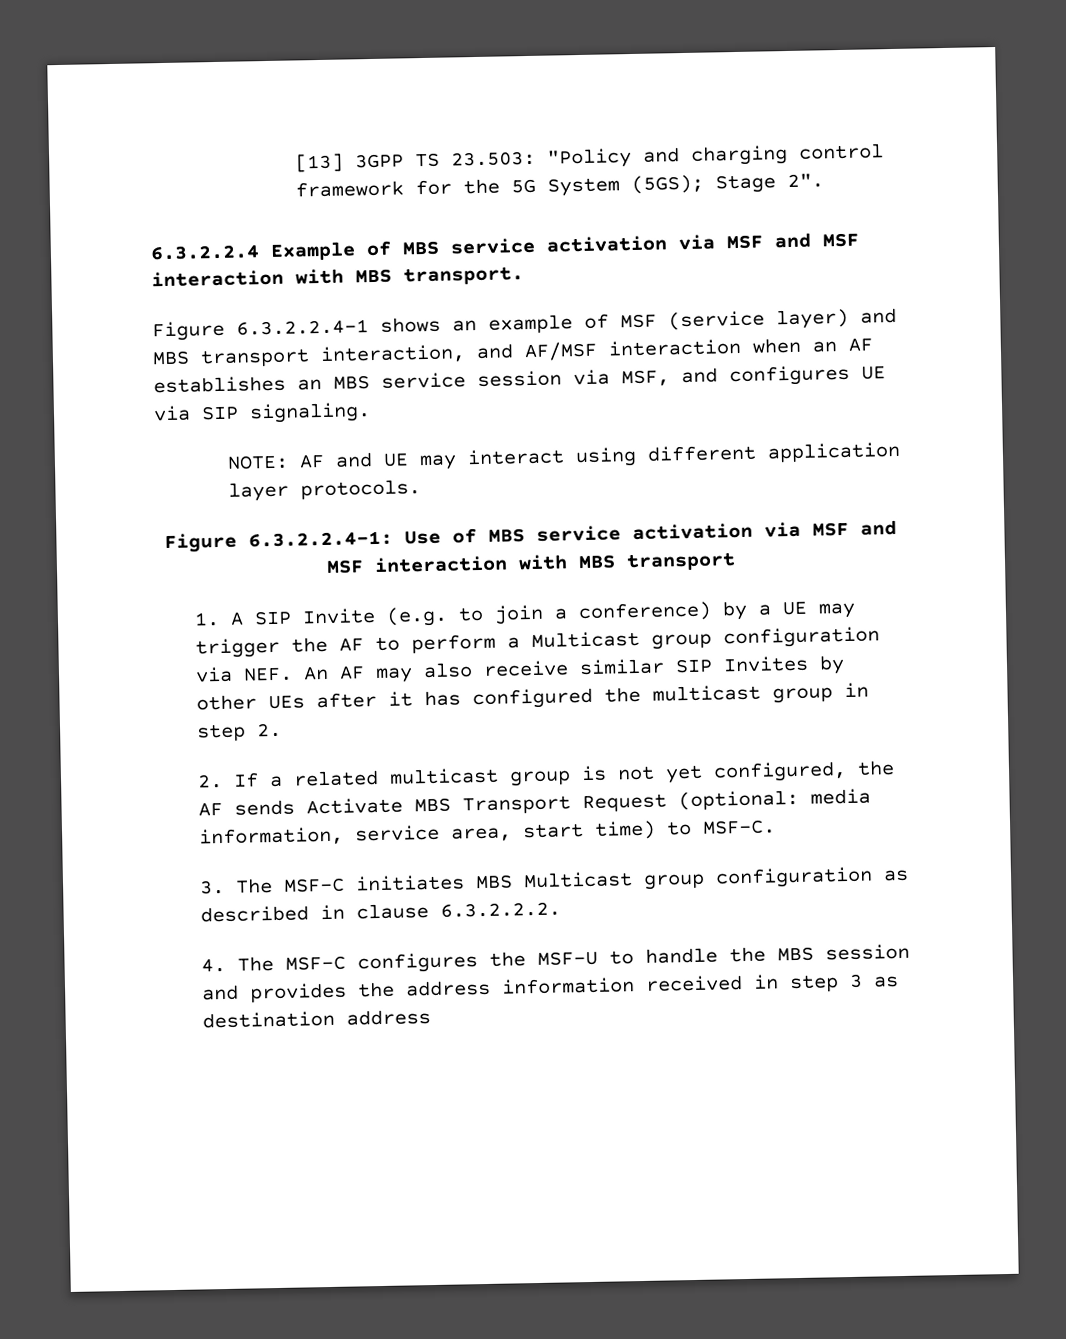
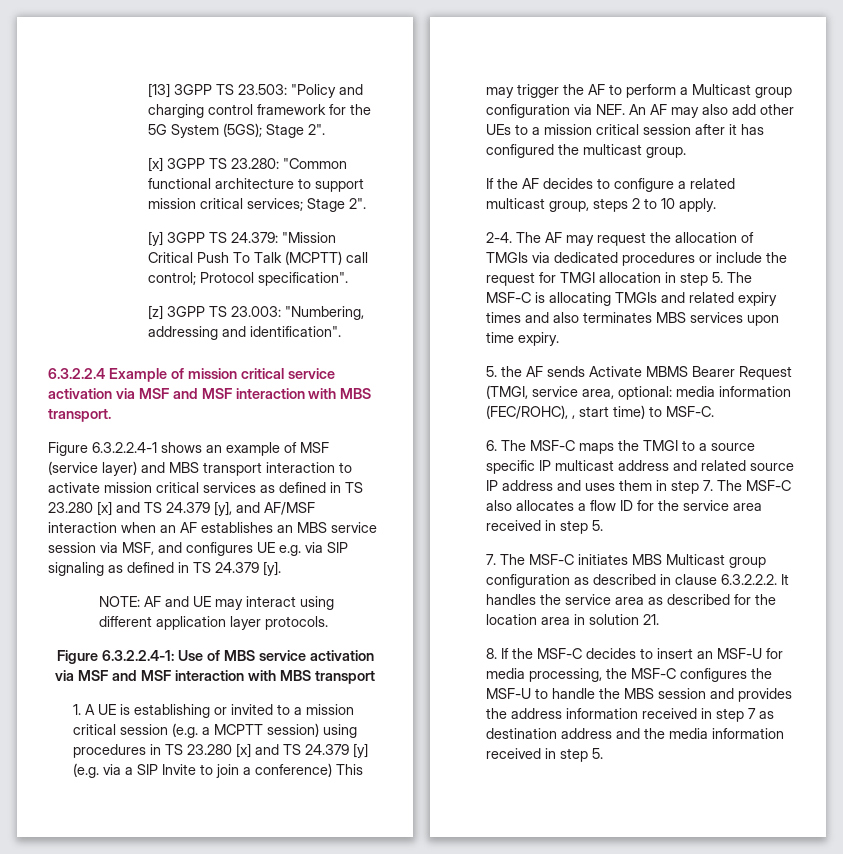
(825, 181) none -> [148,157,348,172] [148,178,365,192] [148,198,367,212] [148,231,337,246] [148,251,369,265] [148,272,349,286] [148,305,365,320] [148,326,342,340] // [x] 3GPP TS 23.280: "Common functional architecture to support mission critical services; Stage 2". // [y] 3GPP TS 24.379: "Mission Critical Push To Talk (MCPTT) call control; Protocol specification". // [z] 3GPP TS 23.003: "Numbering, addressing and identification".
[402,240,440,256] MBS -> [187,368,284,379] mission critical
[320,344,466,365] interaction, -> [266,462,352,473] [48,482,363,493] [48,501,232,516] interaction to activate mission critical services as defined in TS 23.280 [x] and TS 24.379 [y],
(886, 373) none -> [279,545,301,556] e.g.
[249,402,371,424] signaling. -> [48,561,281,576] signaling as defined in TS 24.379 [y].
(244, 618) none -> [98,704,355,718] [73,723,358,738] [73,743,369,758] [73,763,134,778] UE is establishing or invited to a mission critical session (e.g. a MCPTT session) using procedures in TS 23.280 [x] and TS 24.379 [y] (e.g. via a
[385,606,448,627] (e.g. -> (197, 769) none
[721,600,807,621] by a UE -> [336,764,364,775] This
[482,655,845,677] [195,694,305,711] receive similar SIP Invites by other UEs -> [732,104,795,115] [486,124,692,135] add other UEs to a mission critical session
[771,682,869,704] [195,722,282,742] [196,760,895,789] [197,788,871,817] [198,819,776,847] [198,879,225,895] group in step 2. // 2. If a related multicast group is not yet configured, the AF sends Activate MBS Transport Request (optional: media information, service area, start time) to MSF-C. // 3. -> [646,147,687,158] [486,178,736,192] [486,198,717,212] [486,232,755,246] [486,252,788,266] [486,272,753,286] [486,292,778,306] [486,312,780,326] [486,332,560,346] [486,366,793,380] [486,385,792,400] [486,405,715,419] [486,440,756,454] [486,460,795,474] [486,480,792,494] [486,500,763,511] [486,520,604,534] [486,554,497,565] group. // If the AF decides to configure a related multicast group, steps 2 to 10 apply. // 2-4. The AF may request the allocation of TMGIs via dedicated procedures or include the request for TMGI allocation in step 5. The MSF-C is allocating TMGIs and related expiry times and also terminates MBS services upon time expiry. // 5. the AF sends Activate MBMS Bearer Request (TMGI, service area, optional: media information (FEC/ROHC), , start time) to MSF-C. // 6. The MSF-C maps the TMGI to a source specific IP multicast address and related source IP address and uses them in step 7. The MSF-C also allocates a flow ID for the service area received in step 5. // 7.
[200,956,274,973] // 4. The -> [781,574,790,585] [486,594,777,605] [486,614,660,625] [486,648,784,659] [486,668,628,682] It handles the service area as described for the location area in solution 21. // 8. If the MSF-C decides to insert an MSF-U for media processing, the
[848,973,863,988] 3 -> [748,708,757,719] 7
(431, 1017) none -> [616,728,785,739] [486,748,604,762] and the media information received in step 5.

